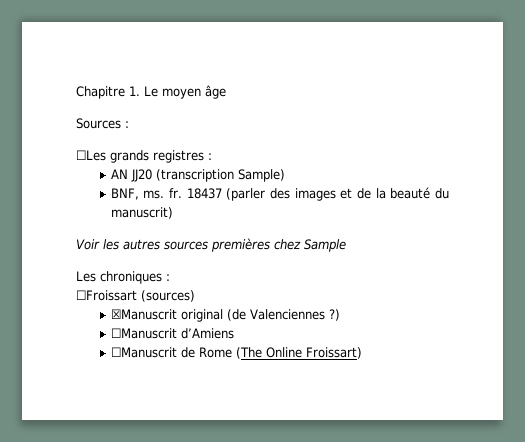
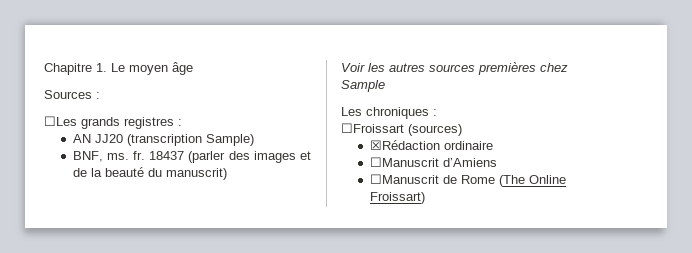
[110,309,340,322] ☒Manuscrit original (de Valenciennes ?) -> [369,140,493,150] ☒Rédaction ordinaire

